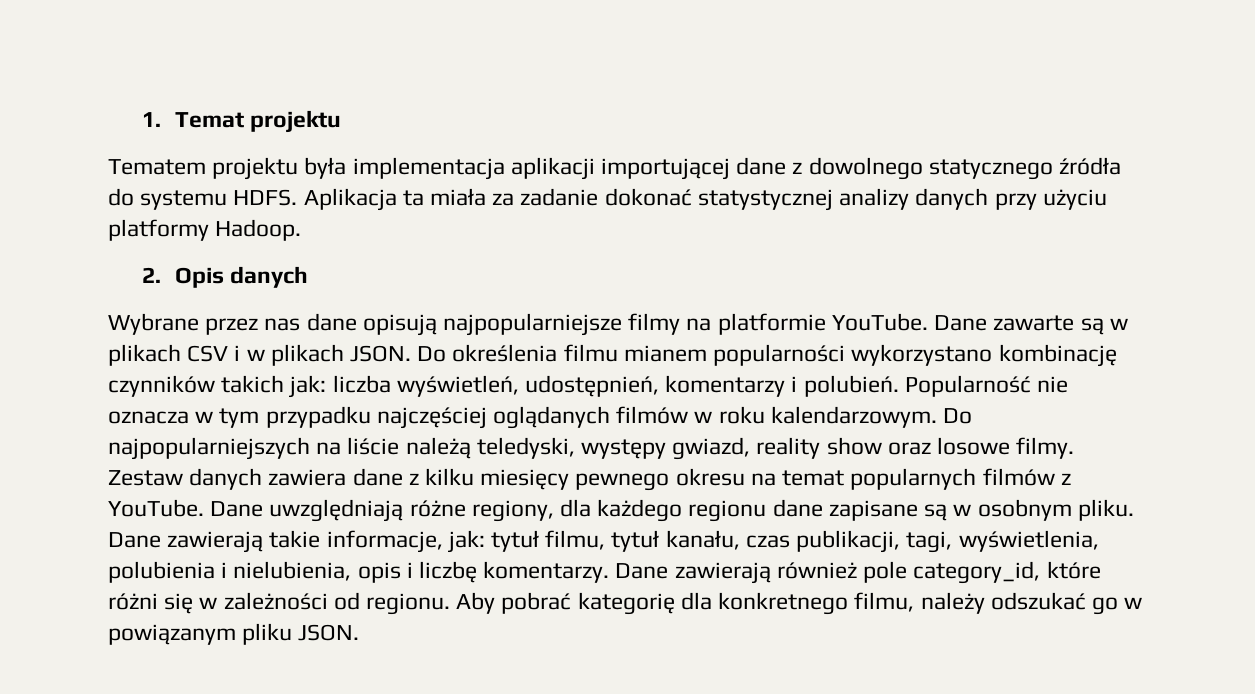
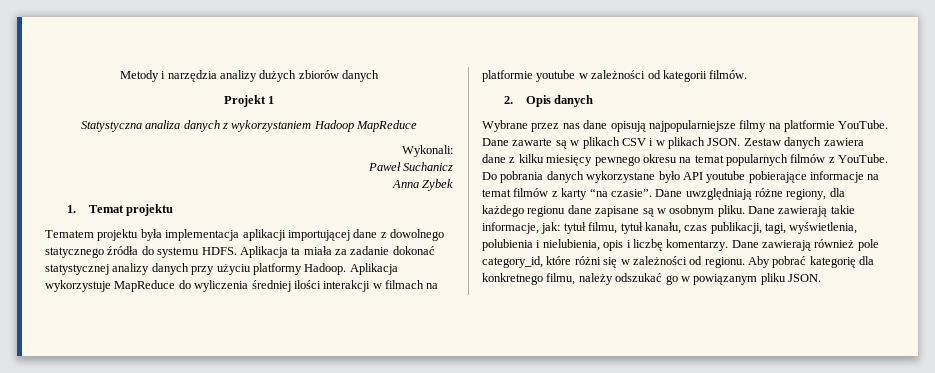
(141, 119) none -> [119,70,380,82] [223,95,275,107] [80,120,418,132] [402,145,453,157] [367,162,453,171] [391,179,453,191] Metody i narzędzia analizy dużych zbiorów danych // Projekt 1 // Statystyczna analiza danych z wykorzystaniem Hadoop MapReduce // Wykonali: // Paweł Suchanicz // Anna Zybek //
(302, 230) none -> [349,263,398,275] [45,280,439,292] [482,70,748,82] Aplikacja wykorzystuje MapReduce do wyliczenia średniej ilości interakcji w filmach na platformie youtube w zależności od kategorii filmów.
[417,344,1117,367] [108,375,1069,398] [108,406,973,429] [108,437,1075,460] Do określenia filmu mianem popularności wykorzystano kombinację czynników takich jak: liczba wyświetleń, udostępnień, komentarzy i polubień. Popularność nie oznacza w tym przypadku najczęściej oglądanych filmów w roku kalendarzowym. Do najpopularniejszych na liście należą teledyski, występy gwiazd, reality show oraz losowe filmy. -> (741, 142) none
(204, 508) none -> [482,171,880,183] [482,188,652,200] Do pobrania danych wykorzystane było API youtube pobierające informacje na temat filmów z karty “na czasie”.

